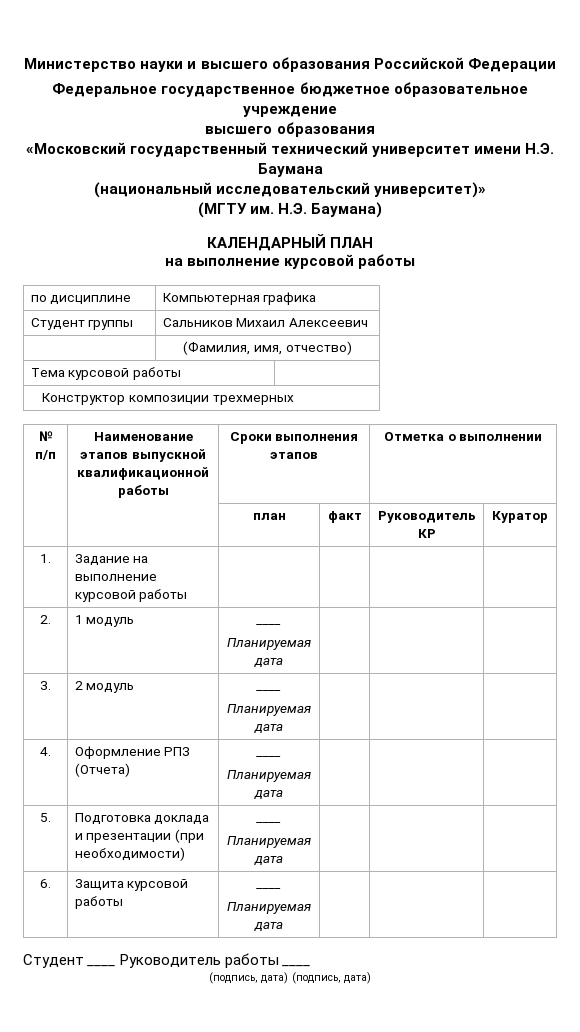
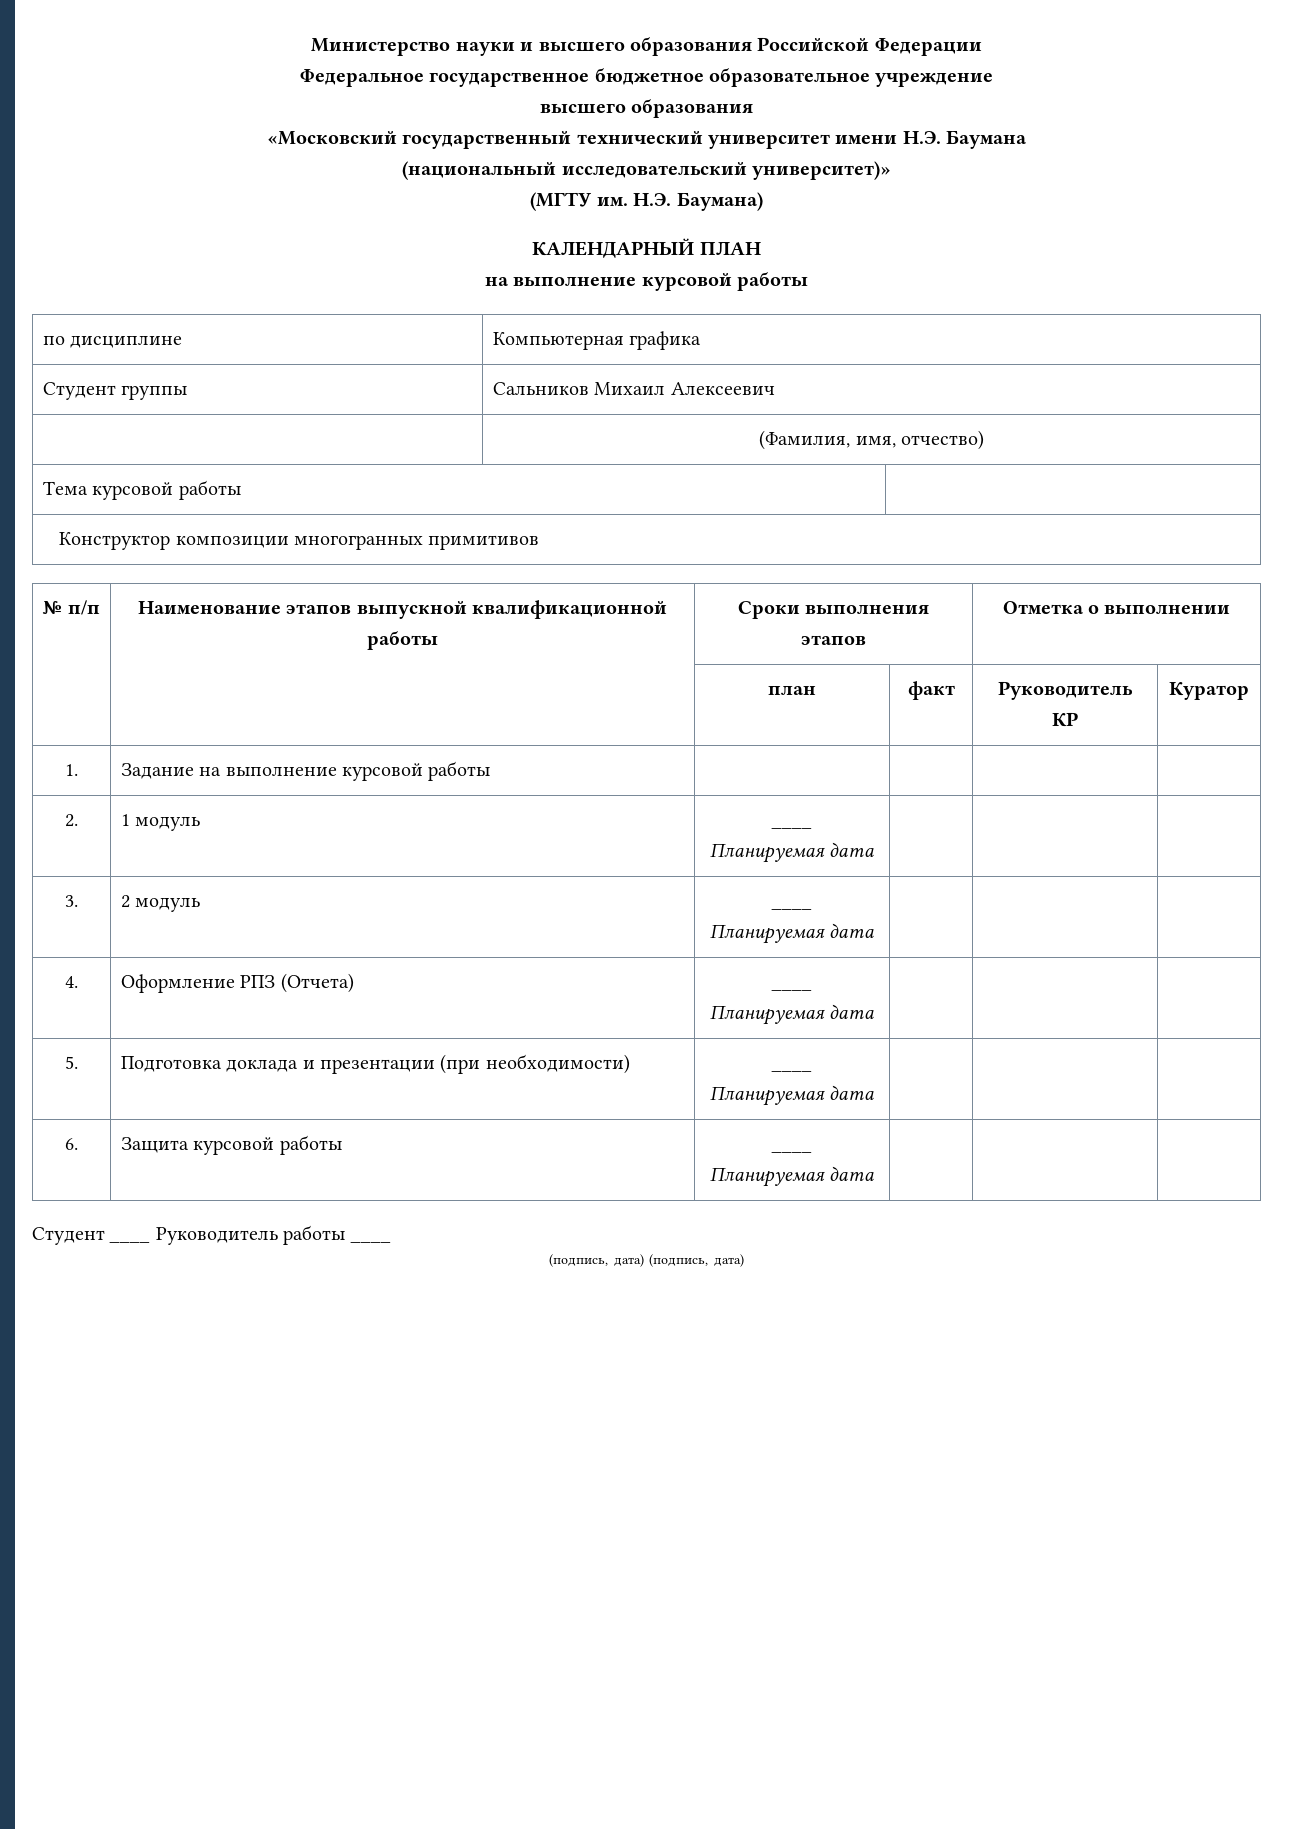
[212,395,294,405] трехмерных -> [293,535,540,550] многогранных примитивов

